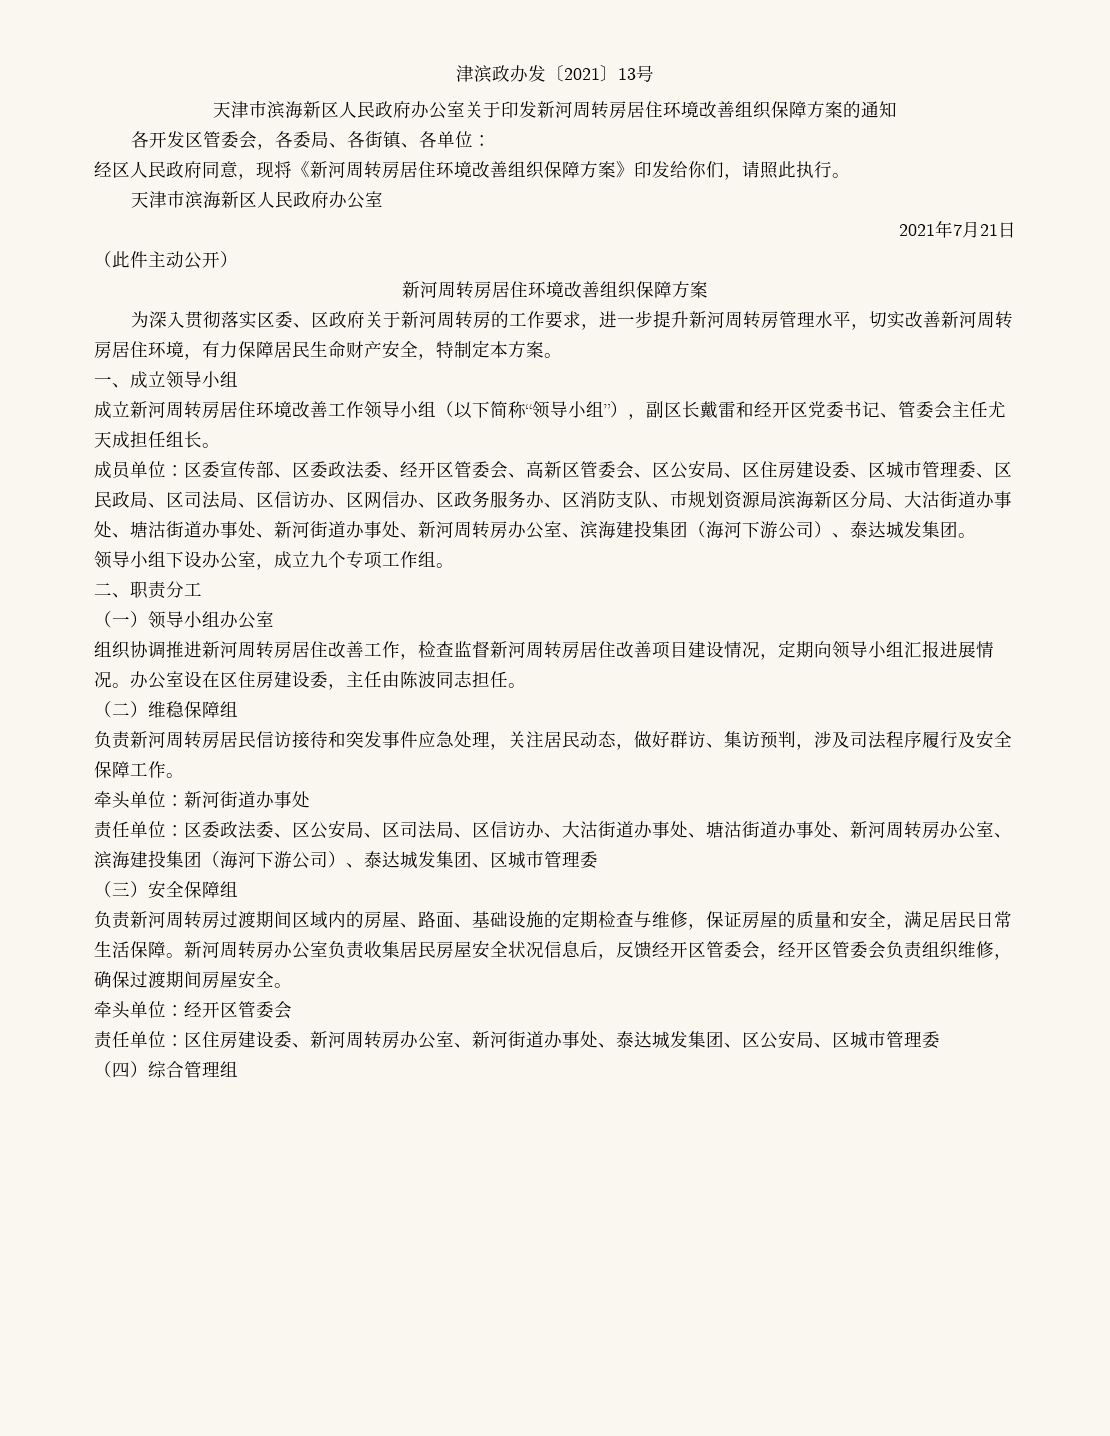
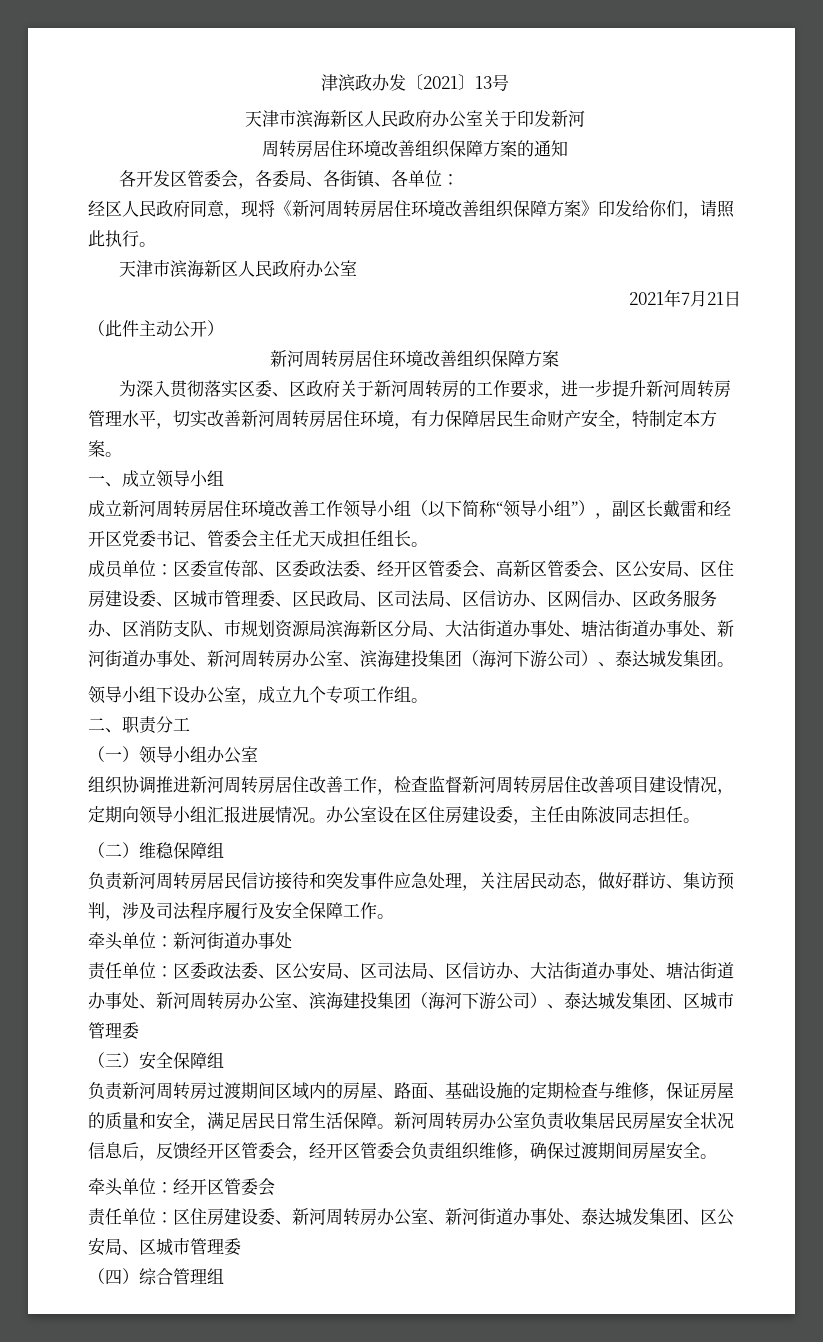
(573, 109) none -> (585, 118) //

